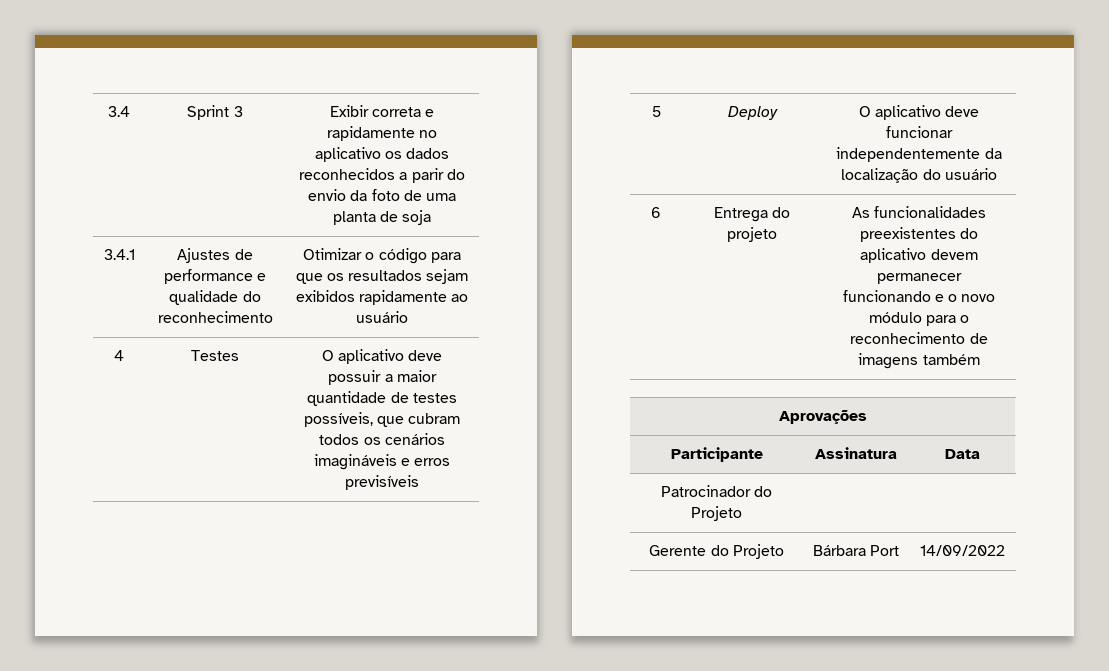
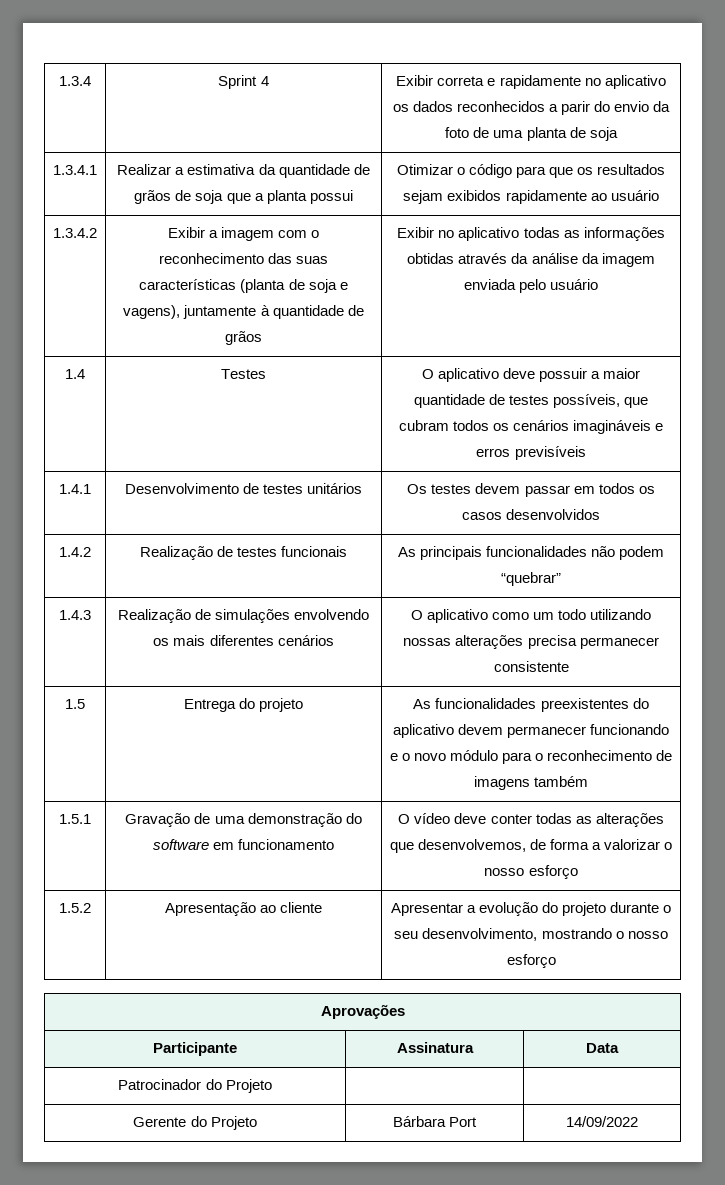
[108,106,130,117] 3.4 -> [59,76,91,86] 1.3.4
[233,106,243,117] 3 -> [260,76,269,86] 4
[103,249,135,260] [177,248,253,263] [163,269,267,284] [169,290,261,305] [157,311,273,323] 3.4.1 | Ajustes de performance e qualidade do reconhecimento -> [53,165,97,175] [117,164,370,178] [134,190,353,204] 1.3.4.1 | Realizar a estimativa da quantidade de grãos de soja que a planta possui
[114,350,124,361] 4 -> [53,228,97,238] [167,227,320,241] [158,253,329,264] [139,279,348,293] [123,305,364,319] [225,331,262,345] [397,227,665,241] [407,253,655,267] [463,279,599,293] [65,369,85,379] 1.3.4.2 | Exibir a imagem com o reconhecimento das suas características (planta de soja e vagens), juntamente à quantidade de grãos | Exibir no aplicativo todas as informações obtidas através da análise da imagem enviada pelo usuário // 1.4
[651,106,661,117] [727,106,778,120] [858,105,980,120] [886,126,953,138] [836,147,1002,162] [841,168,997,183] [651,207,661,218] 5 | Deploy | O aplicativo deve funcionar independentemente da localização do usuário // 6 -> [59,484,91,494] [124,483,363,494] [407,483,655,497] [461,509,601,520] [59,547,91,557] [139,546,348,560] [397,546,665,560] [501,572,561,586] [59,610,91,620] [117,609,370,623] [153,635,334,646] [410,609,652,623] [403,635,659,649] [493,661,569,672] [65,699,85,709] 1.4.1 | Desenvolvimento de testes unitários | Os testes devem passar em todos os casos desenvolvidos // 1.4.2 | Realização de testes funcionais | As principais funcionalidades não podem “quebrar” // 1.4.3 | Realização de simulações envolvendo os mais diferentes cenários | O aplicativo como um todo utilizando nossas alterações precisa permanecer consistente // 1.5
(980, 359) none -> [59,814,91,824] [125,813,362,827] [152,839,335,850] [398,813,664,827] [389,839,673,853] [484,865,578,879] [59,903,91,913] [164,902,323,916] [390,902,672,916] [394,928,668,941] [506,954,556,968] // 1.5.1 | Gravação de uma demonstração do software em funcionamento | O vídeo deve conter todas as alterações que desenvolvemos, de forma a valorizar o nosso esforço // 1.5.2 | Apresentação ao cliente | Apresentar a evolução do projeto durante o seu desenvolvimento, mostrando o nosso esforço

